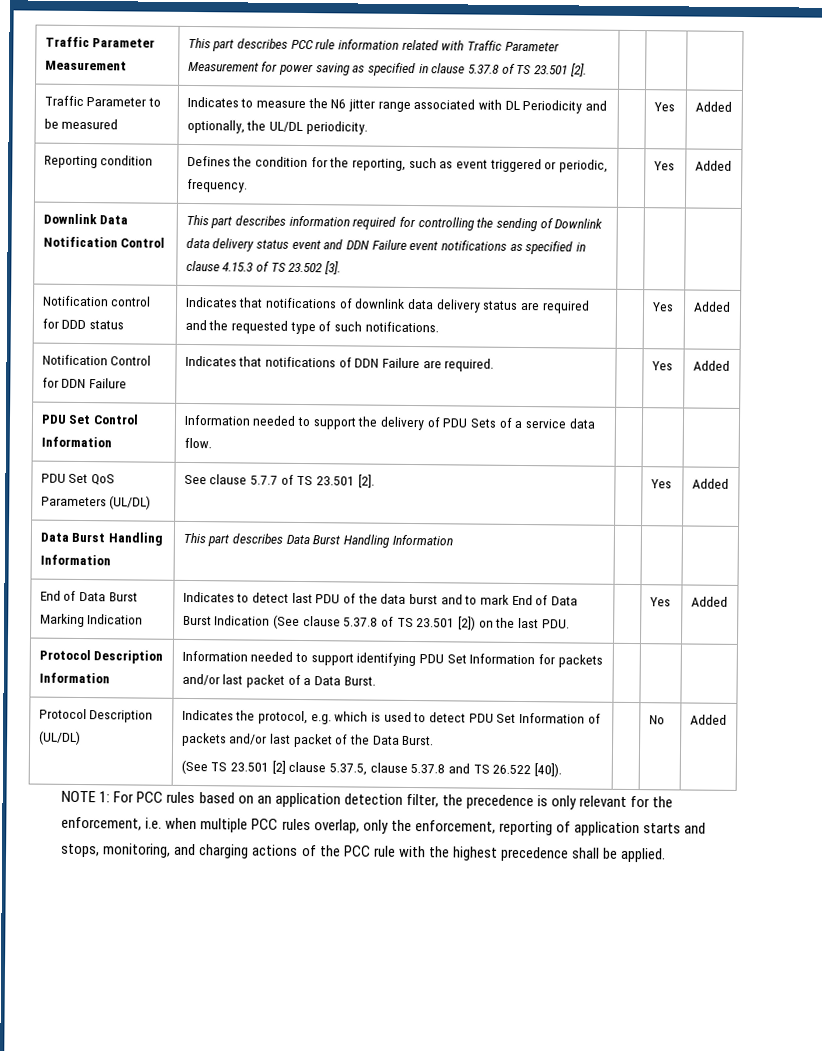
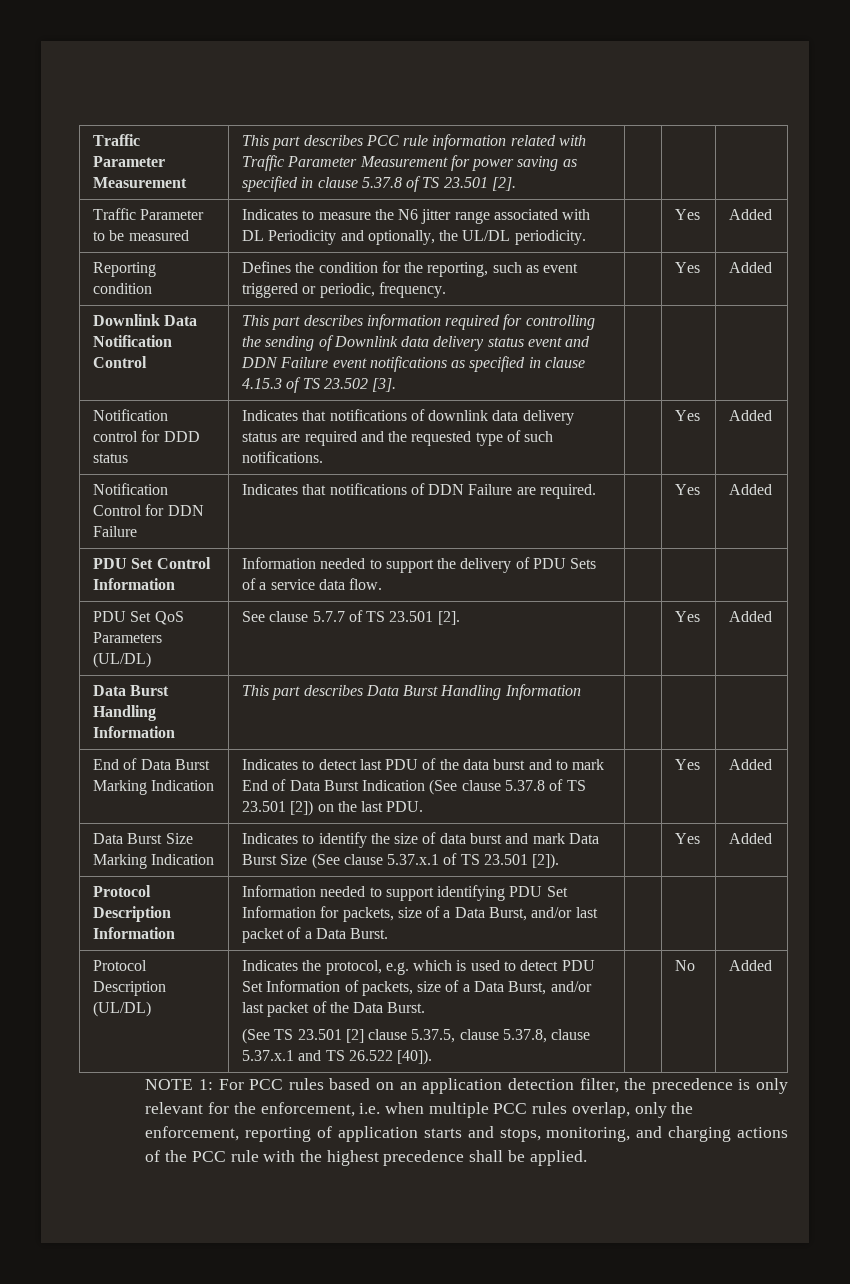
(728, 601) none -> [92,833,193,844] [92,854,215,869] [241,832,600,848] [241,853,560,869] [674,833,700,844] [728,833,772,844] // Data Burst Size Marking Indication | Indicates to identify the size of data burst and mark Data Burst Size (See clause 5.37.x.1 of TS 23.501 [2]). | | Yes | Added
[557,654,603,668] packets -> [342,906,528,922] packets, size of a Data Burst,
[181,732,227,747] packets -> [361,980,547,996] packets, size of a Data Burst,
[410,764,446,774] 5.37.8 -> [503,1029,591,1043] [241,1050,294,1061] 5.37.8, clause 5.37.x.1

